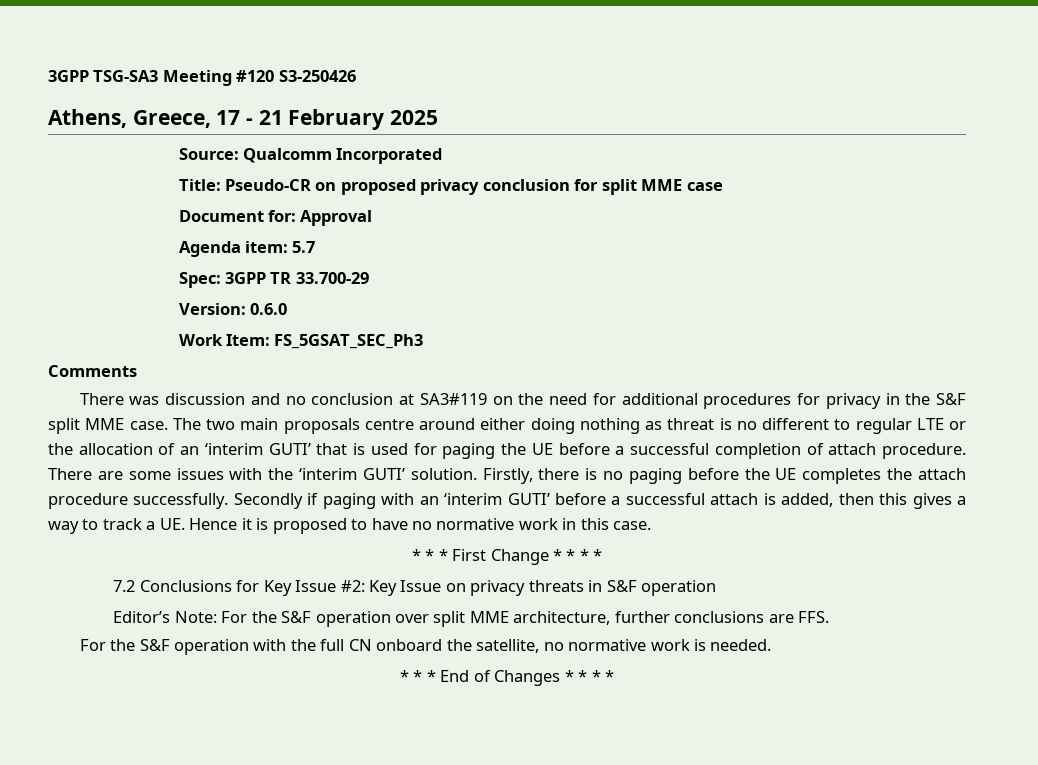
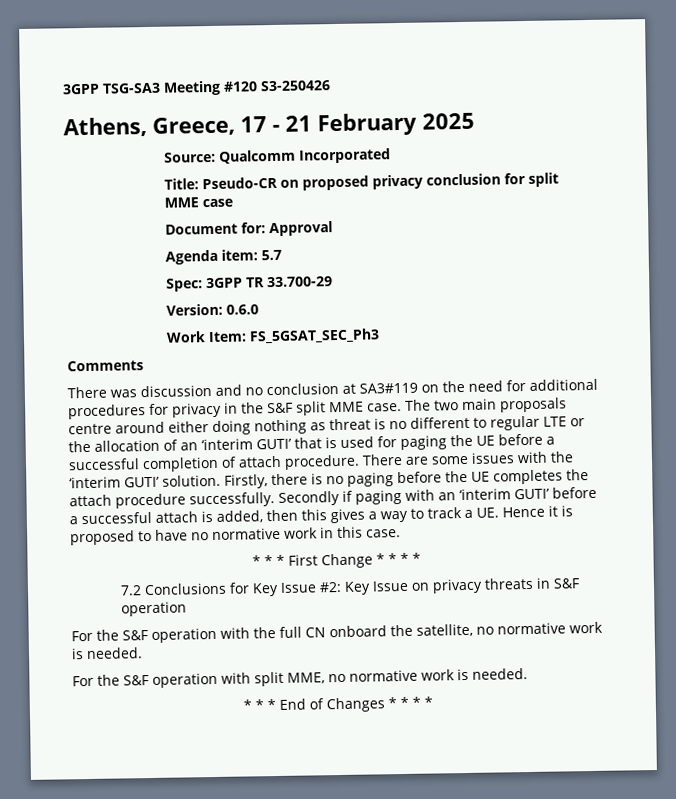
[113,611,830,627] // Editor’s Note: For the S&F operation over split MME architecture, further conclusions are FFS. -> (188, 609) none
(772, 645) none -> [72,668,528,688] // For the S&F operation with split MME, no normative work is needed.

